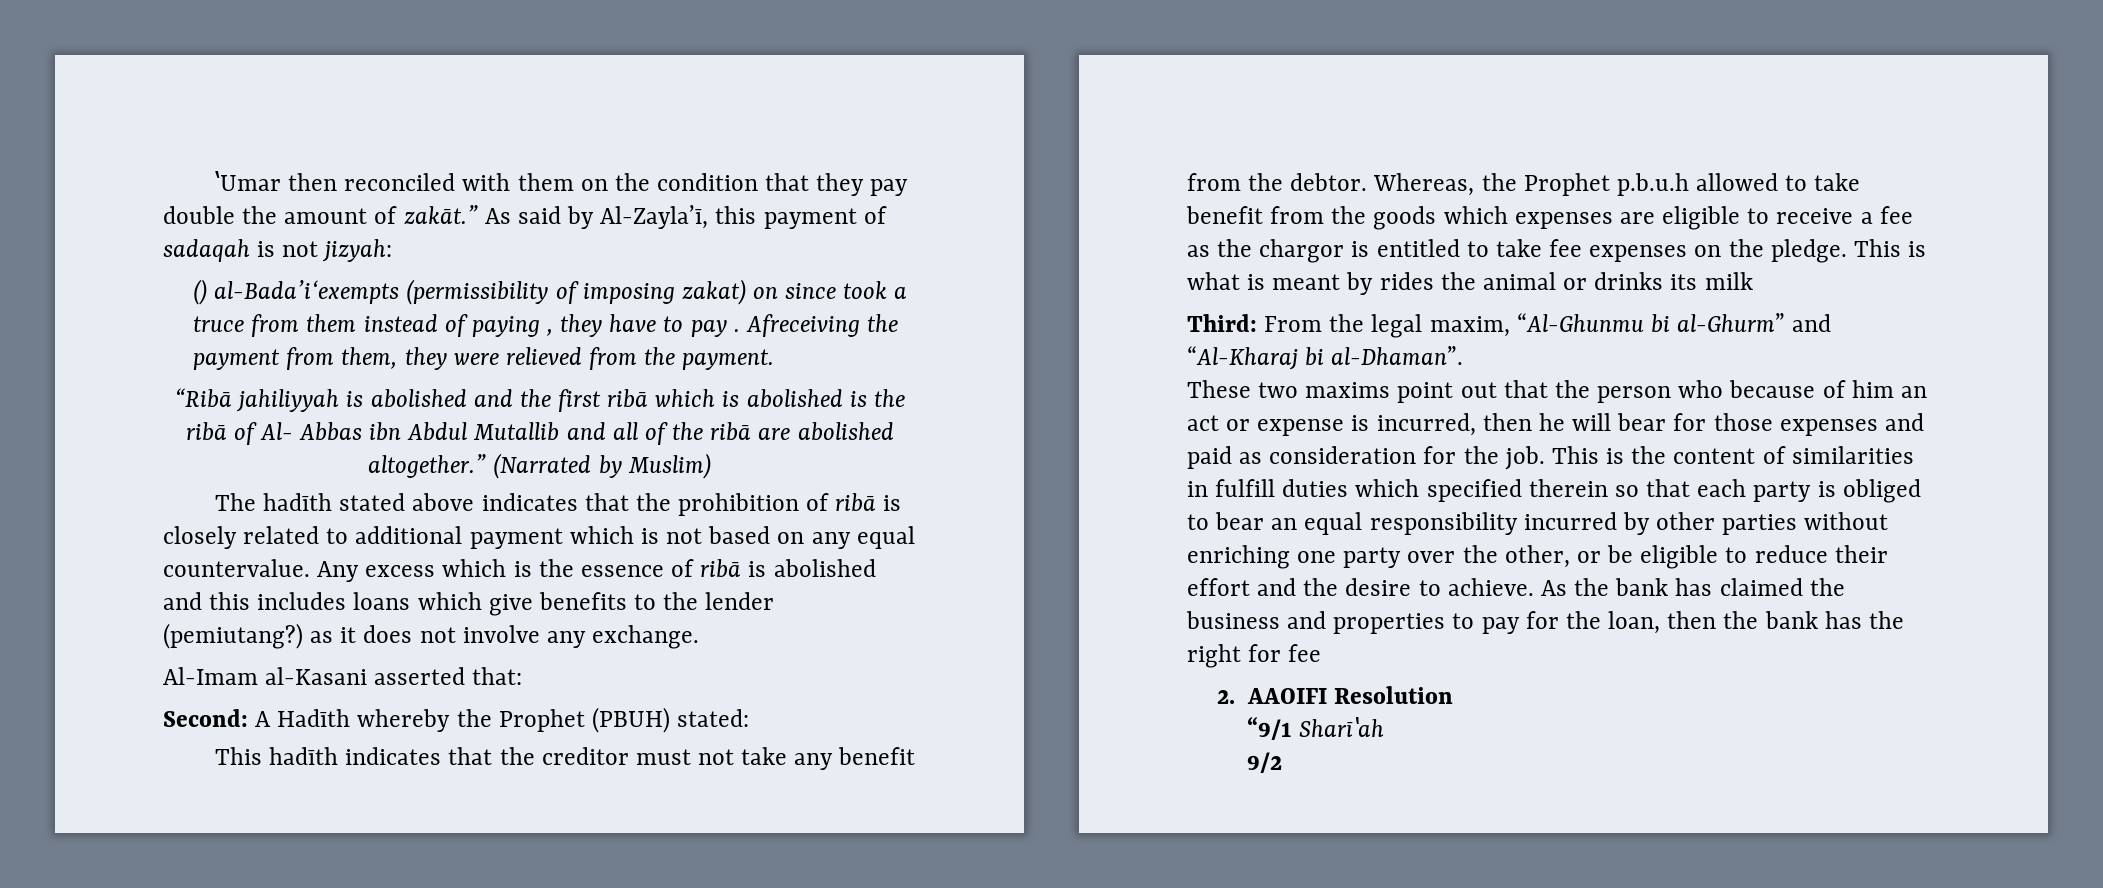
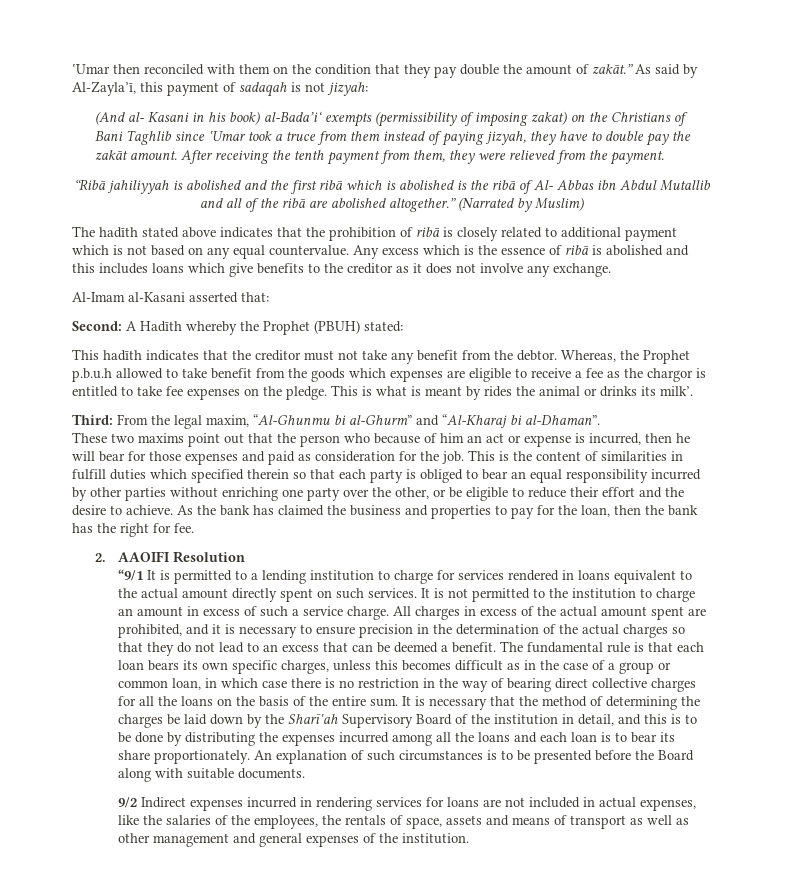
[193,279,400,305] () al-Bada’i‘exempts -> [95,111,373,127] (And al- Kasani in his book) al-Bada’i‘ exempts
[785,283,837,299] since -> [589,112,689,126] [95,130,247,145] the Christians of Bani Taghlib since ‛Umar
[546,329,554,336] , -> [485,131,527,145] jizyah,
[690,314,899,337] pay . Afreceiving the -> [605,131,692,146] [95,150,325,164] double pay the zakāt amount. After receiving the tenth
[705,592,775,610] [163,623,303,649] lender (pemiutang?) -> [347,263,393,274] creditor
[1704,272,1753,290] milk -> [660,386,693,396] milk’.
[1288,644,1322,662] fee -> [174,523,194,533] fee.
[1299,717,1385,737] [1247,752,1283,773] Sharī‛ah // 9/2 -> [147,570,693,584] [118,588,696,602] [118,606,707,620] [118,624,686,638] [118,641,705,656] [118,660,672,674] [118,678,697,692] [118,696,701,710] [118,714,698,728] [118,732,676,746] [118,750,695,764] [118,768,306,782] [118,797,697,811] [118,815,690,829] [118,833,470,847] It is permitted to a lending institution to charge for services rendered in loans equivalent to the actual amount directly spent on such services. It is not permitted to the institution to charge an amount in excess of such a service charge. All charges in excess of the actual amount spent are prohibited, and it is necessary to ensure precision in the determination of the actual charges so that they do not lead to an excess that can be deemed a benefit. The fundamental rule is that each loan bears its own specific charges, unless this becomes difficult as in the case of a group or common loan, in which case there is no restriction in the way of bearing direct collective charges for all the loans on the basis of the entire sum. It is necessary that the method of determining the charges be laid down by the Sharī‛ah Supervisory Board of the institution in detail, and this is to be done by distributing the expenses incurred among all the loans and each loan is to bear its share proportionately. An explanation of such circumstances is to be presented before the Board along with suitable documents. // 9/2 Indirect expenses incurred in rendering services for loans are not included in actual expenses, like the salaries of the employees, the rentals of space, assets and means of transport as well as other management and general expenses of the institution.

